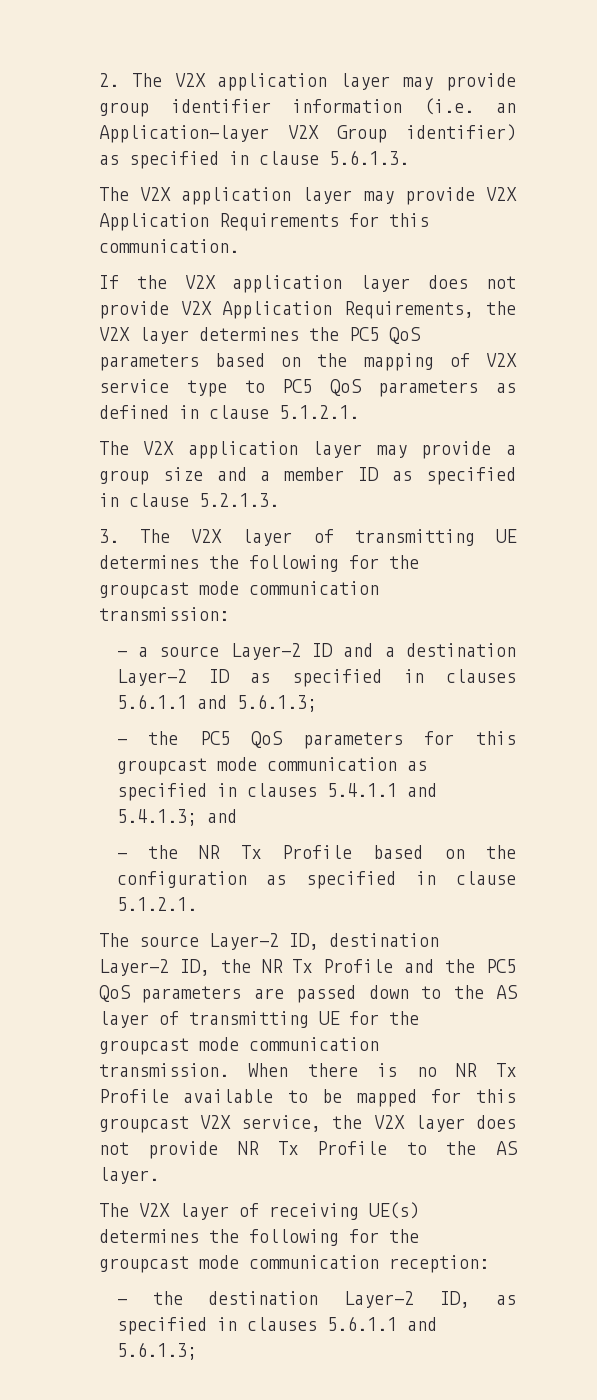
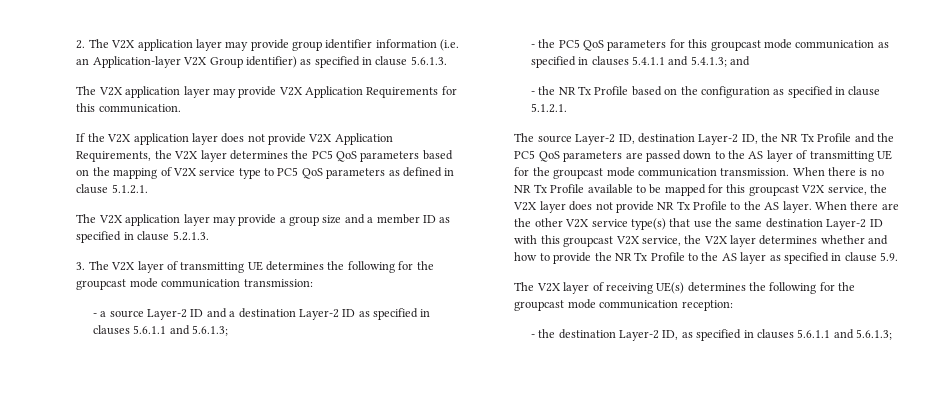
(159, 1175) none -> [814,201,899,210] [514,218,883,230] [514,235,889,247] [514,252,899,264] When there are the other V2X service type(s) that use the same destination Layer-2 ID with this groupcast V2X service, the V2X layer determines whether and how to provide the NR Tx Profile to the AS layer as specified in clause 5.9.

